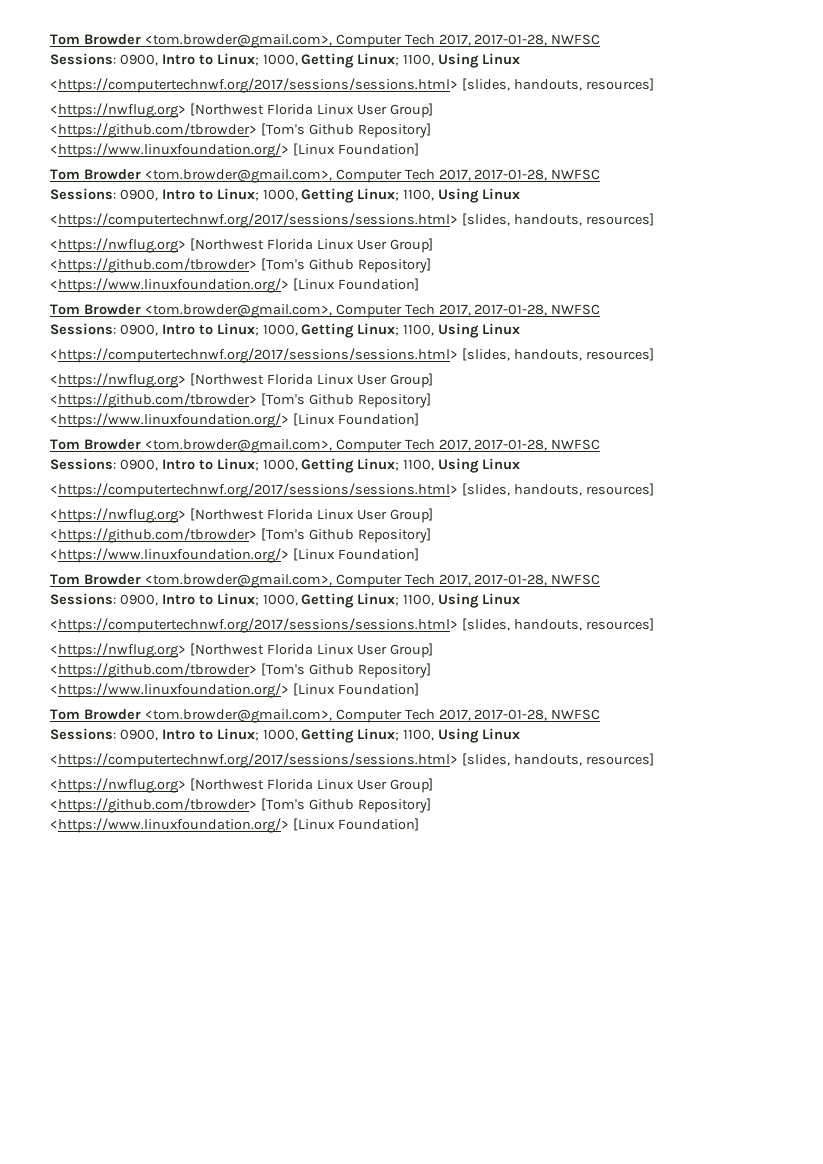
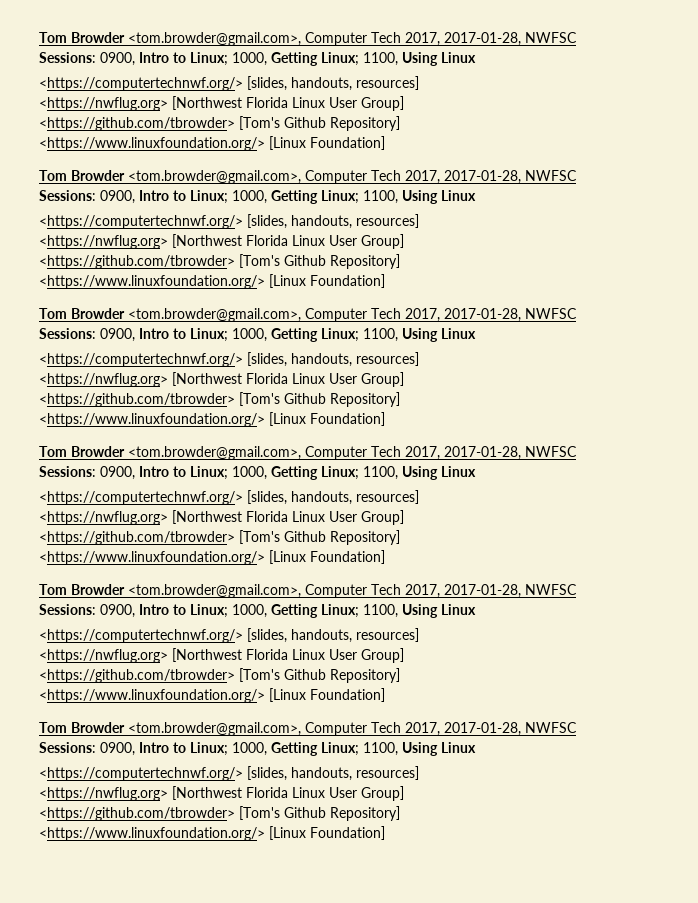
[50,78,458,93] <https://computertechnwf.org/2017/sessions/sessions.html> -> [39,77,243,91] <https://computertechnwf.org/>
[50,213,458,228] <https://computertechnwf.org/2017/sessions/sessions.html> -> [39,215,243,229] <https://computertechnwf.org/>
[50,348,458,363] <https://computertechnwf.org/2017/sessions/sessions.html> -> [39,353,243,367] <https://computertechnwf.org/>
[50,483,458,498] <https://computertechnwf.org/2017/sessions/sessions.html> -> [39,491,243,505] <https://computertechnwf.org/>
[50,618,458,633] <https://computertechnwf.org/2017/sessions/sessions.html> -> [39,629,243,643] <https://computertechnwf.org/>
[50,753,458,768] <https://computertechnwf.org/2017/sessions/sessions.html> -> [39,767,243,781] <https://computertechnwf.org/>

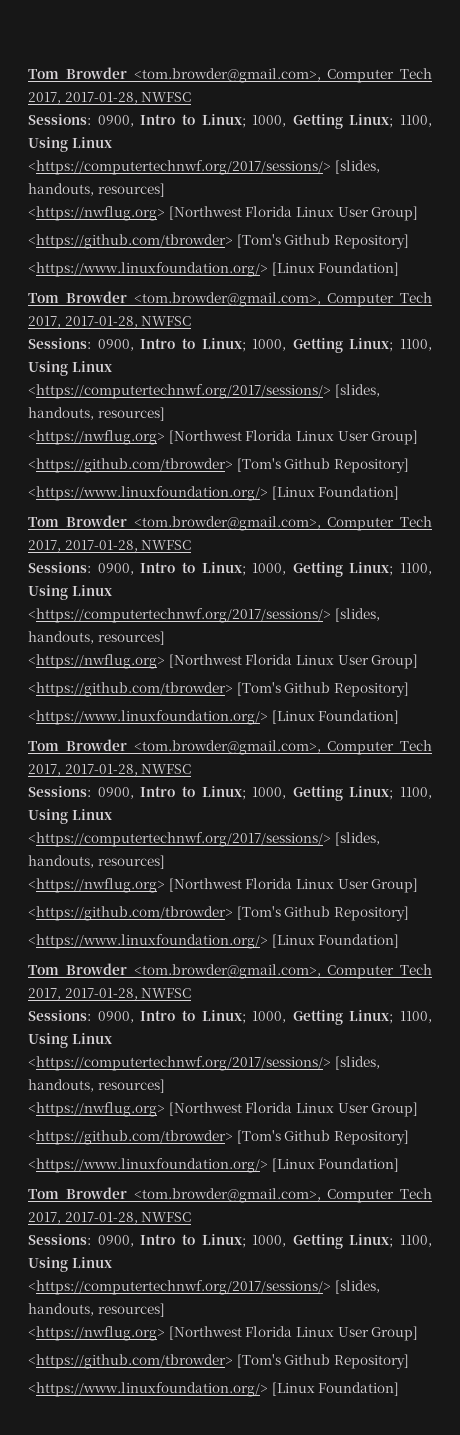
[39,77,243,91] <https://computertechnwf.org/> -> [28,160,331,175] <https://computertechnwf.org/2017/sessions/>
[39,215,243,229] <https://computertechnwf.org/> -> [28,384,331,399] <https://computertechnwf.org/2017/sessions/>
[39,353,243,367] <https://computertechnwf.org/> -> [28,608,331,623] <https://computertechnwf.org/2017/sessions/>
[39,491,243,505] <https://computertechnwf.org/> -> [28,832,331,847] <https://computertechnwf.org/2017/sessions/>
[39,629,243,643] <https://computertechnwf.org/> -> [28,1056,331,1071] <https://computertechnwf.org/2017/sessions/>
[39,767,243,781] <https://computertechnwf.org/> -> [28,1280,331,1295] <https://computertechnwf.org/2017/sessions/>

